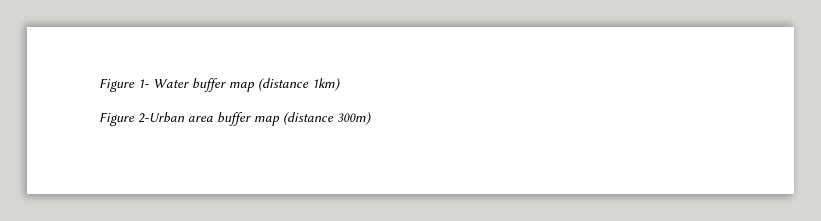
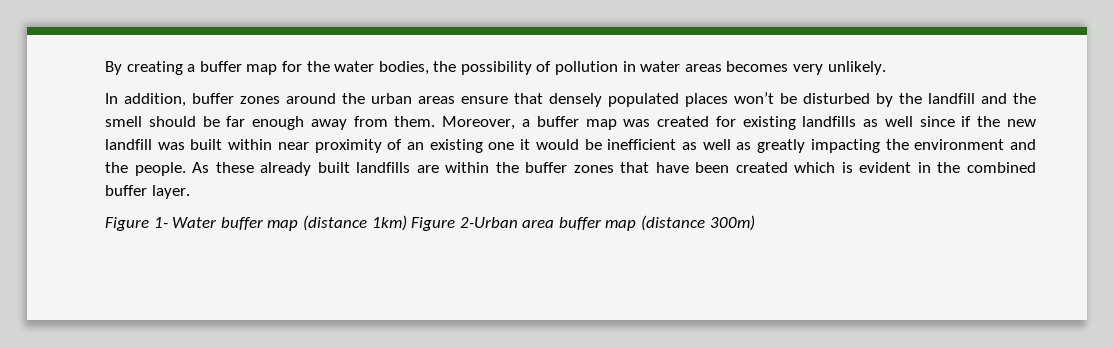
(99, 85) none -> [105,61,886,75] [105,92,1036,107] [105,116,1036,130] [105,139,1036,153] [105,162,1036,176] [105,185,190,199] By creating a buffer map for the water bodies, the possibility of pollution in water areas becomes very unlikely. // In addition, buffer zones around the urban areas ensure that densely populated places won’t be disturbed by the landfill and the smell should be far enough away from them. Moreover, a buffer map was created for existing landfills as well since if the new landfill was built within near proximity of an existing one it would be inefficient as well as greatly impacting the environment and the people. As these already built landfills are within the buffer zones that have been created which is evident in the combined buffer layer. //
(341, 84) // -> (407, 223) none

